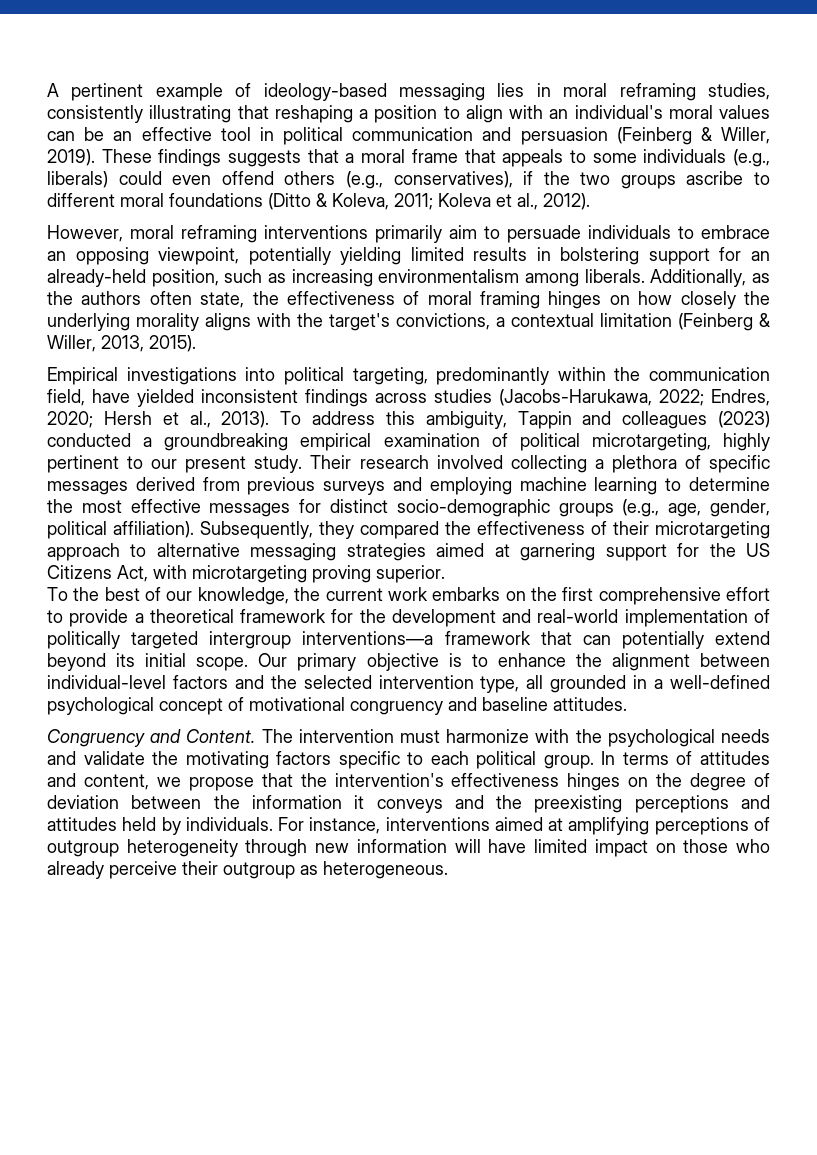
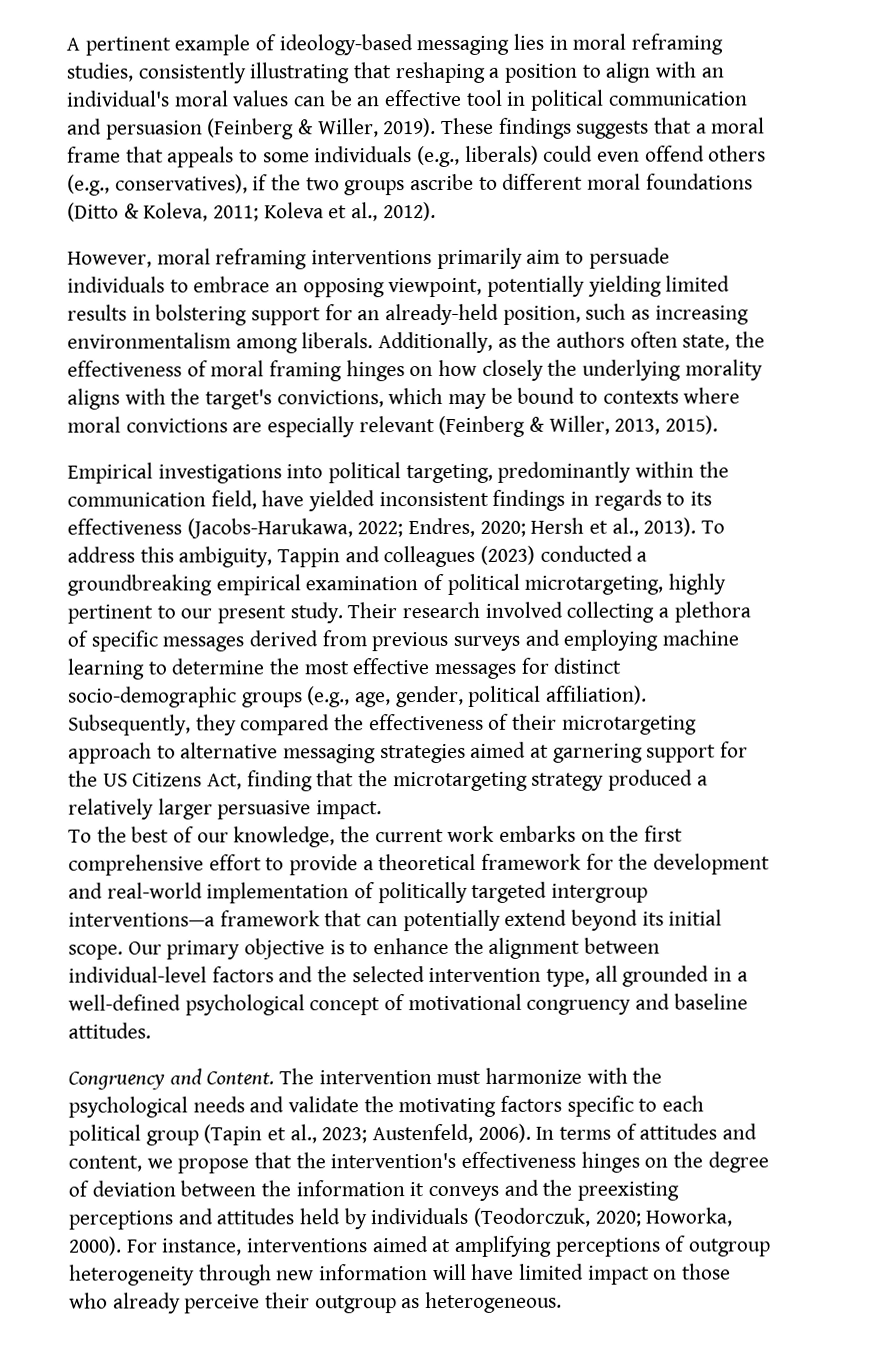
[496,313,672,327] a contextual limitation -> [388,387,741,409] [67,416,435,438] which may be bound to contexts where moral convictions are especially relevant
[375,389,492,403] across studies -> [570,489,713,511] [67,518,182,535] in regards to its effectiveness
[153,565,445,583] with microtargeting proving superior. -> [246,769,708,792] [68,798,383,820] finding that the microtargeting strategy produced a relatively larger persuasive impact.
[543,755,594,769] group. -> [145,1123,531,1146] group (Tapin et al., 2023; Austenfeld, 2006).
[185,817,273,831] individuals. -> [370,1207,733,1227] [68,1236,122,1256] individuals (Teodorczuk, 2020; Howorka, 2000).

